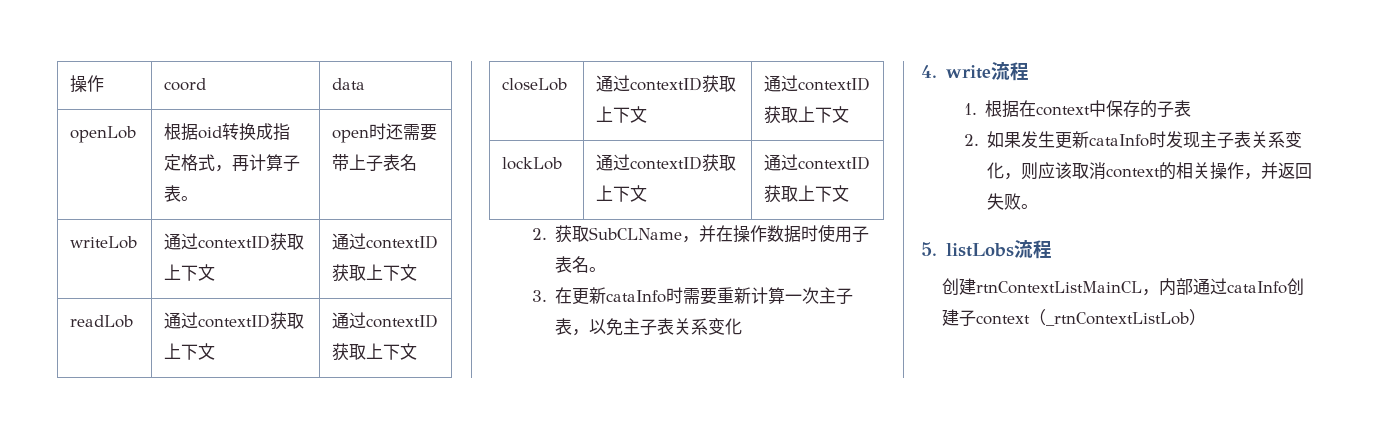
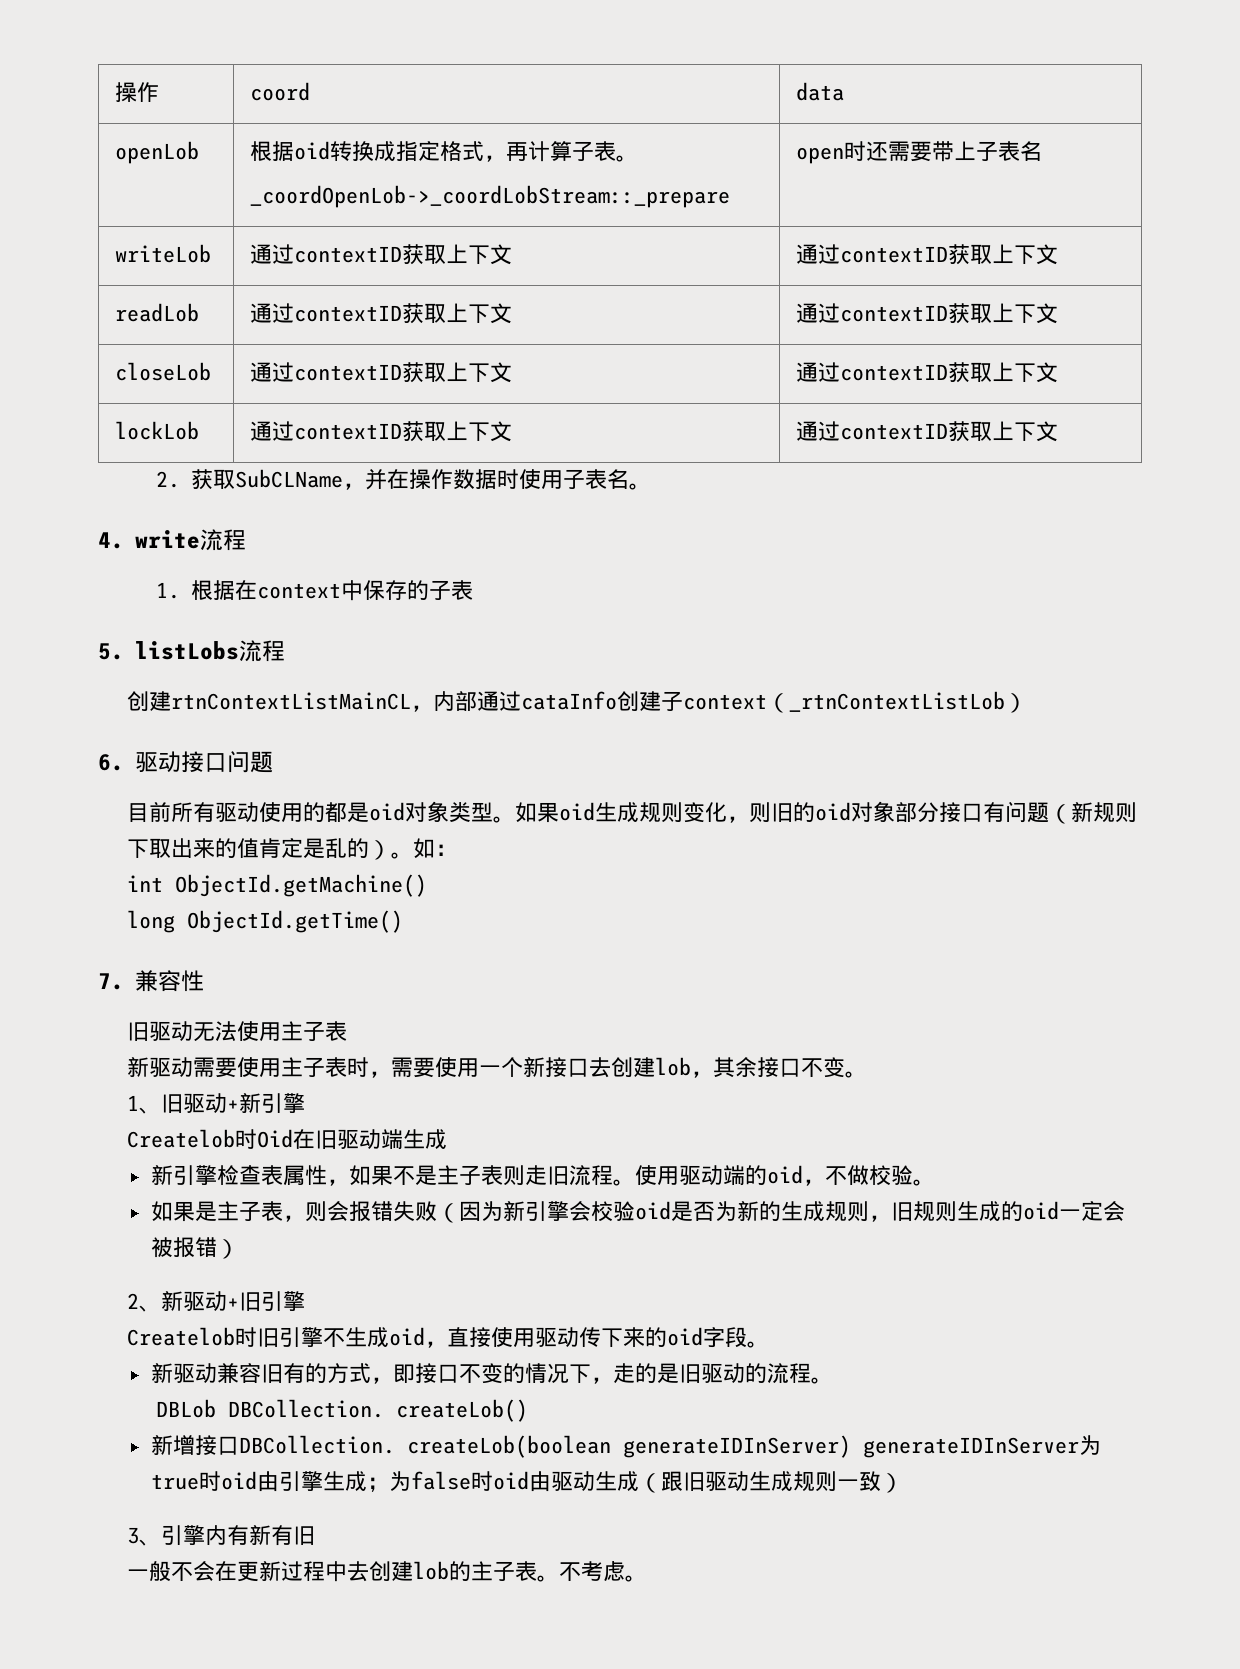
(199, 198) none -> [250,185,731,208] // _coordOpenLob->_coordLobStream::_prepare
[531,287,854,305] [555,318,743,336] // 3.在更新cataInfo时需要重新计算一次主子表，以免主子表关系变化 -> (651, 486) none
[963,131,1303,149] [987,162,1313,180] [987,193,1039,210] // 2.如果发生更新cataInfo时发现主子表关系变化，则应该取消context的相关操作，并返回失败。 -> (473, 590) none
(1207, 317) none -> [98,751,273,773] [127,801,1138,824] [127,838,458,860] [127,874,428,897] [127,910,404,933] [98,970,204,992] [127,1021,348,1042] [127,1057,868,1078] [127,1093,306,1114] [127,1129,448,1150] [150,1165,935,1186] [150,1201,1125,1223] [150,1237,239,1259] [127,1291,306,1312] [127,1327,770,1348] [150,1363,833,1384] [156,1399,529,1422] [150,1435,1101,1458] [150,1471,903,1493] [127,1525,316,1546] [127,1561,648,1582] // 6.驱动接口问题 // 目前所有驱动使用的都是oid对象类型。如果oid生成规则变化，则旧的oid对象部分接口有问题（新规则下取出来的值肯定是乱的）。如： // int ObjectId.getMachine() // long ObjectId.getTime() // 7.兼容性 // 旧驱动无法使用主子表 // 新驱动需要使用主子表时，需要使用一个新接口去创建lob，其余接口不变。 // 1、旧驱动+新引擎 // Createlob时Oid在旧驱动端生成 // 新引擎检查表属性，如果不是主子表则走旧流程。使用驱动端的oid，不做校验。 // 如果是主子表，则会报错失败（因为新引擎会校验oid是否为新的生成规则，旧规则生成的oid一定会被报错） // 2、新驱动+旧引擎 // Createlob时旧引擎不生成oid，直接使用驱动传下来的oid字段。 // 新驱动兼容旧有的方式，即接口不变的情况下，走的是旧驱动的流程。 // DBLob DBCollection. createLob() // 新增接口DBCollection. createLob(boolean generateIDInServer) generateIDInServer为true时oid由引擎生成；为false时oid由驱动生成（跟旧驱动生成规则一致） // 3、引擎内有新有旧 // 一般不会在更新过程中去创建lob的主子表。不考虑。

